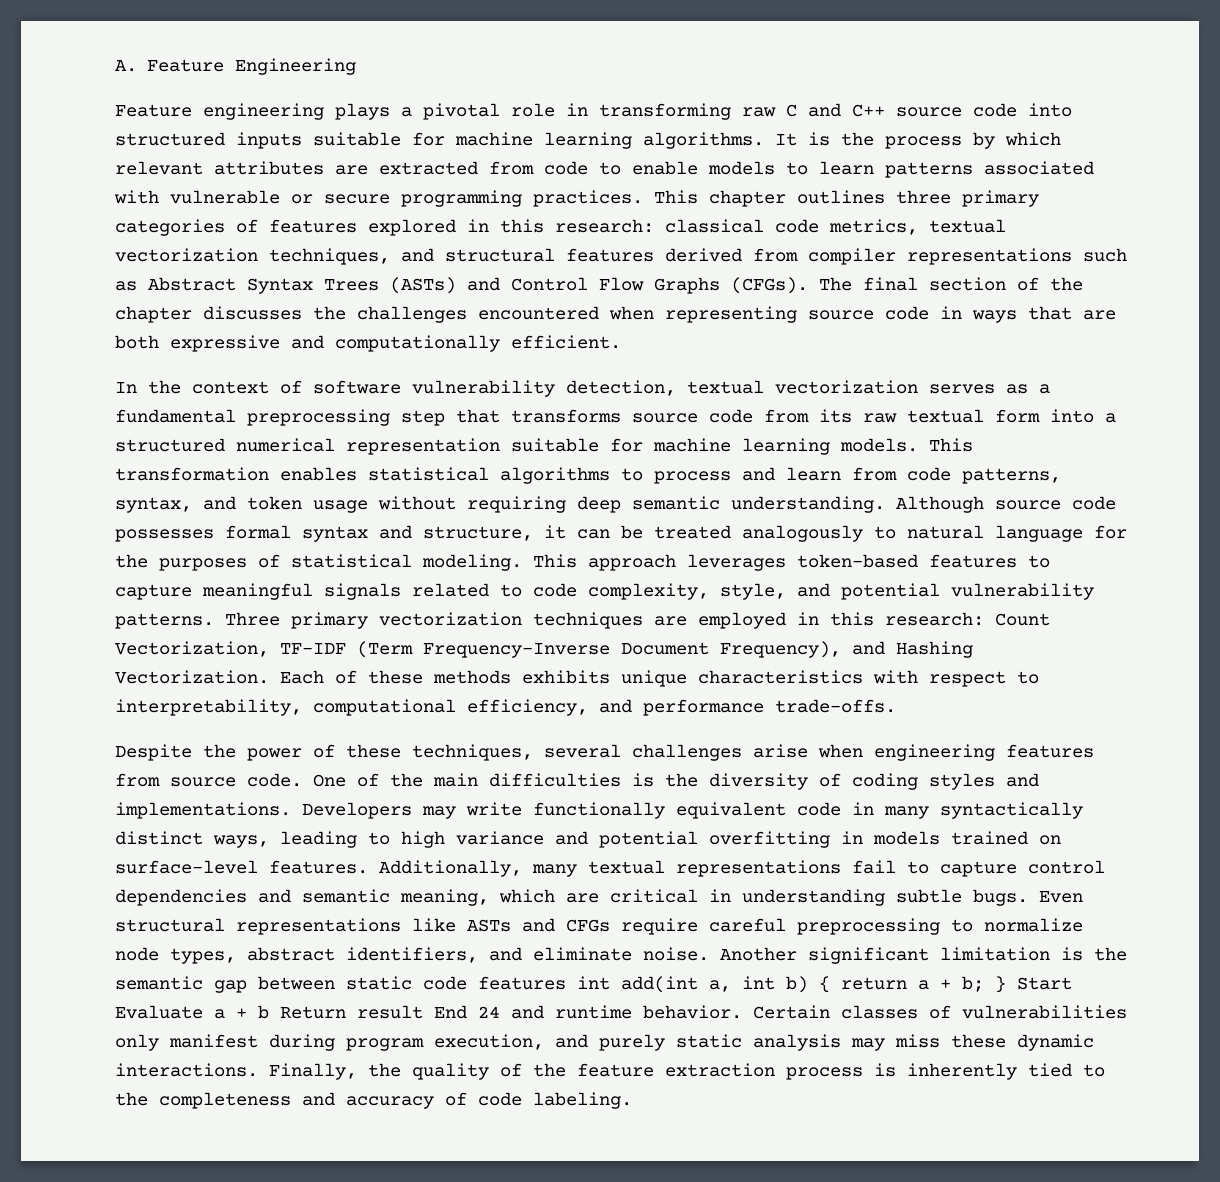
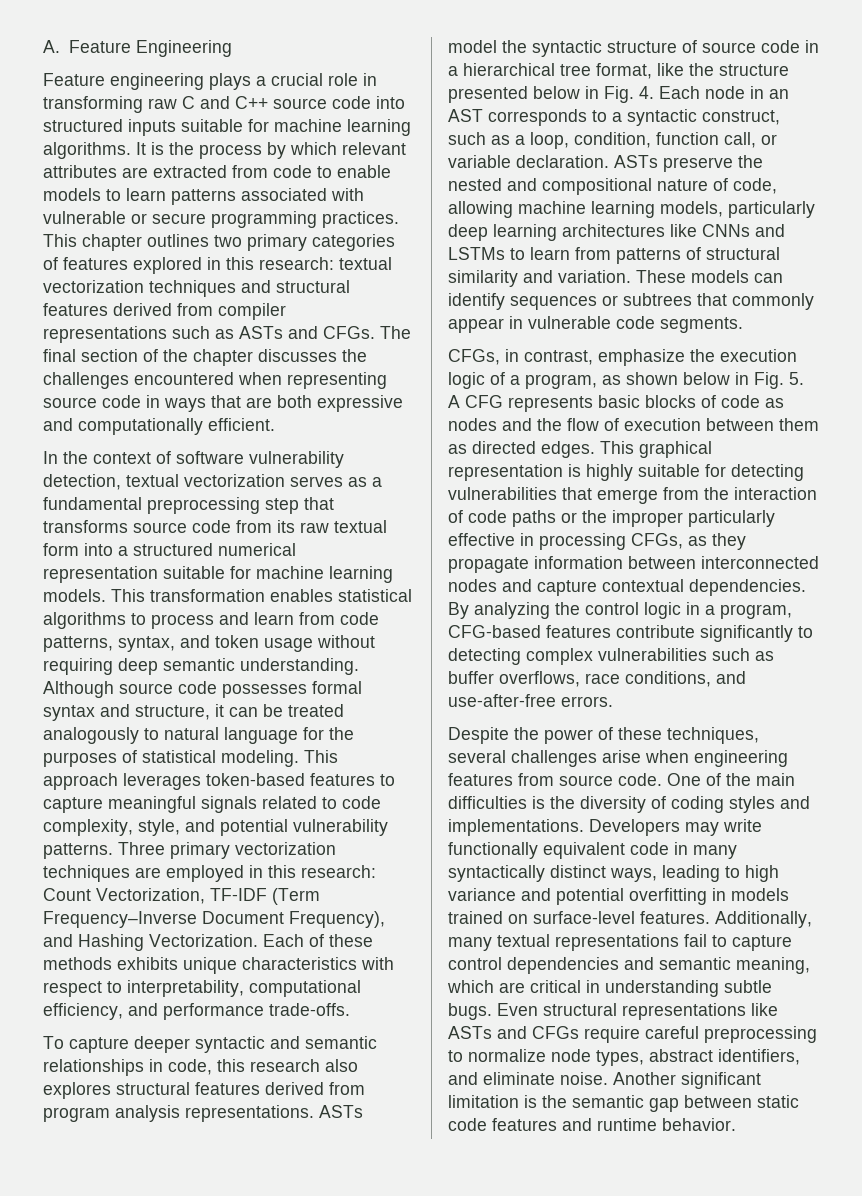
[423,103,500,120] pivotal -> [271,73,323,86] crucial
[896,190,951,204] three -> [214,235,242,247] two
[665,219,1006,235] [115,248,390,265] classical code metrics, textual vectorization techniques, -> [339,257,392,270] [43,280,236,297] textual vectorization techniques
[148,277,808,294] Abstract Syntax Trees (ASTs) and Control Flow Graphs (CFGs). -> [239,326,375,339] ASTs and CFGs.
(896, 706) none -> [43,1036,377,1053] [43,1059,358,1076] [43,1082,365,1099] [43,1105,363,1122] [448,40,819,57] [448,63,789,79] [448,86,789,103] [448,109,780,126] [448,132,777,149] [448,155,763,172] [448,178,777,195] [448,201,815,218] [448,224,785,241] [448,247,780,264] [448,270,783,287] [448,293,814,310] [448,316,743,333] [448,349,797,366] [448,372,804,389] [448,395,784,412] [448,418,819,431] [448,441,712,458] [448,464,804,481] [448,487,817,504] [448,510,775,527] [448,533,746,550] [448,556,819,573] [448,579,806,596] [448,602,792,619] [448,625,813,642] [448,648,774,665] [448,671,746,687] [448,694,613,707] // To capture deeper syntactic and semantic relationships in code, this research also explores structural features derived from program analysis representations. ASTs model the syntactic structure of source code in a hierarchical tree format, like the structure presented below in Fig. 4. Each node in an AST corresponds to a syntactic construct, such as a loop, condition, function call, or variable declaration. ASTs preserve the nested and compositional nature of code, allowing machine learning models, particularly deep learning architectures like CNNs and LSTMs to learn from patterns of structural similarity and variation. These models can identify sequences or subtrees that commonly appear in vulnerable code segments. // CFGs, in contrast, emphasize the execution logic of a program, as shown below in Fig. 5. A CFG represents basic blocks of code as nodes and the flow of execution between them as directed edges. This graphical representation is highly suitable for detecting vulnerabilities that emerge from the interaction of code paths or the improper particularly effective in processing CFGs, as they propagate information between interconnected nodes and capture contextual dependencies. By analyzing the control logic in a program, CFG-based features contribute significantly to detecting complex vulnerabilities such as buffer overflows, race conditions, and use-after-free errors.
[577,976,1072,993] [115,1005,1127,1019] [115,1034,1094,1051] [115,1063,1105,1080] [115,1092,632,1109] int add(int a, int b) { return a + b; } Start Evaluate a + b Return result End 24 and runtime behavior. Certain classes of vulnerabilities only manifest during program execution, and purely static analysis may miss these dynamic interactions. Finally, the quality of the feature extraction process is inherently tied to the completeness and accuracy of code labeling. -> [562,1118,736,1131] and runtime behavior.

